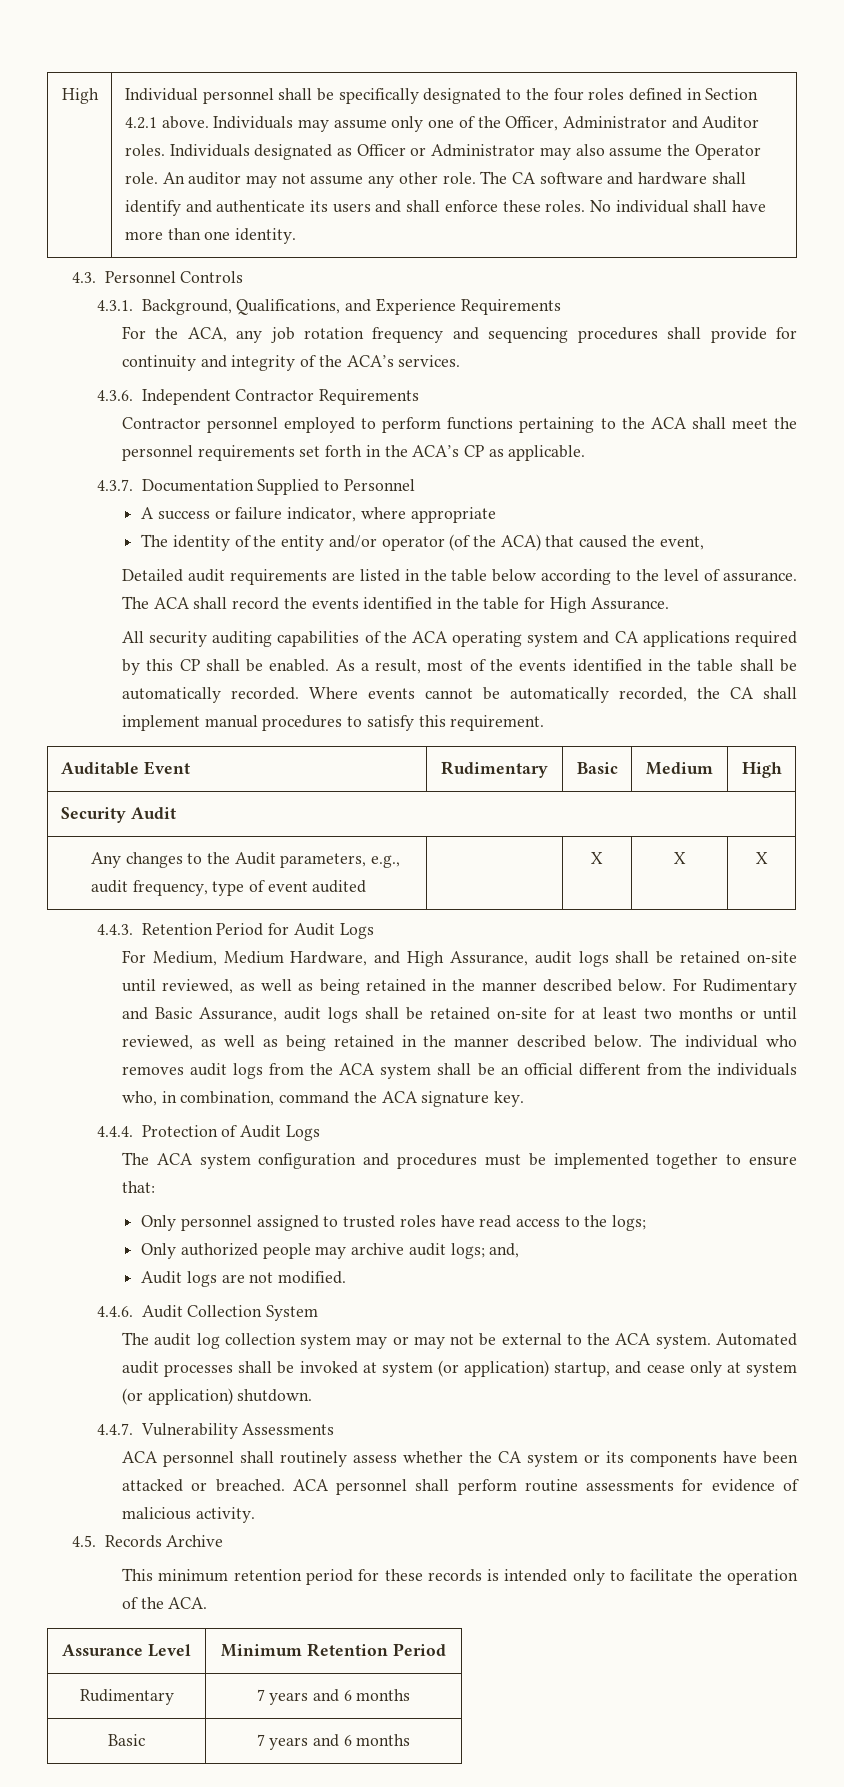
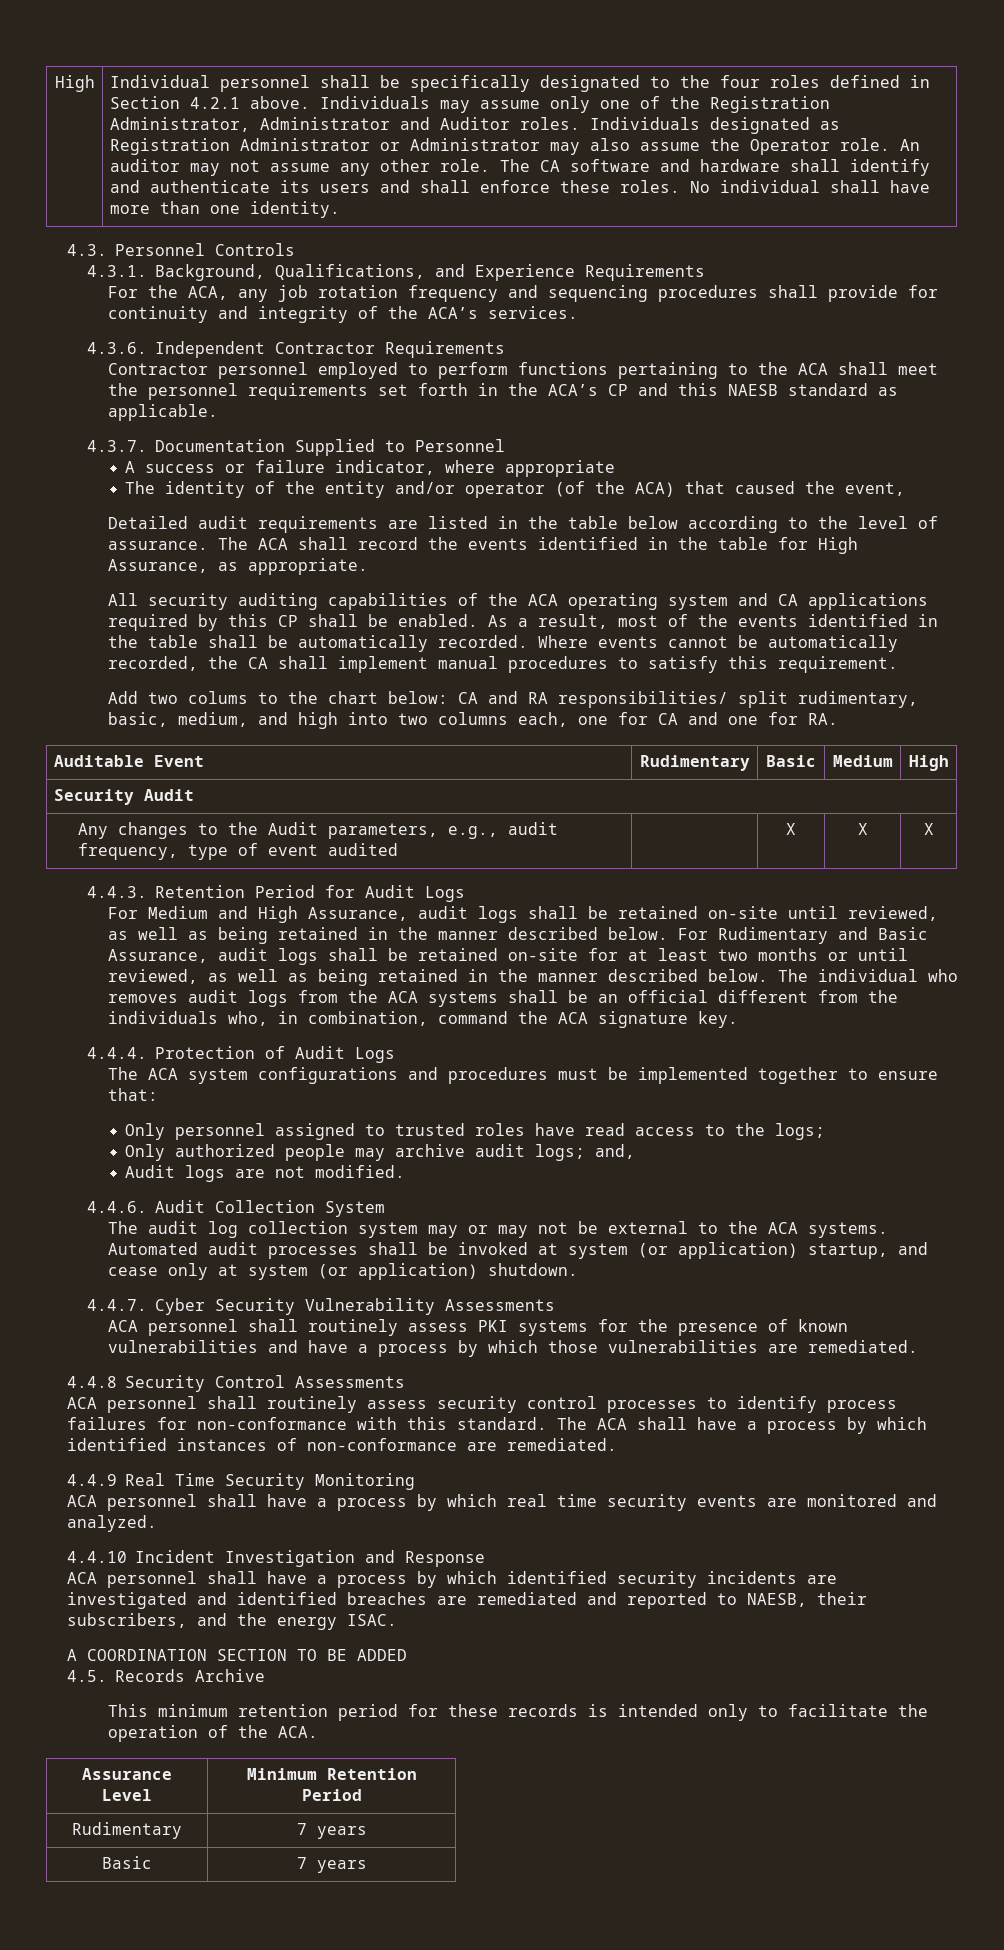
[505,116,559,131] Officer, -> [709,96,830,113] [109,117,250,132] Registration Administrator,
[356,144,406,156] Officer -> [109,138,370,155] Registration Administrator
(485, 451) none -> [637,383,868,396] and this NAESB standard
[590,597,669,610] Assurance. -> [107,558,368,575] Assurance, as appropriate.
(545, 723) none -> [107,691,918,708] [107,712,838,729] // Add two colums to the chart below: CA and RA responsibilities/ split rudimentary, basic, medium, and high into two columns each, one for CA and one for RA.
[152,951,368,966] Medium, Medium Hardware, -> [147,906,208,919] Medium
[380,1064,432,1079] system -> [427,991,498,1007] systems
[258,1153,357,1169] configuration -> [257,1067,398,1084] configurations
[655,1334,711,1349] system. -> [807,1222,888,1238] systems.
(133, 1429) none -> [155,1298,296,1315] Cyber Security
[402,1451,799,1467] [121,1479,800,1495] [121,1507,255,1523] whether the CA system or its components have been attacked or breached. ACA personnel shall perform routine assessments for evidence of malicious activity. -> [477,1319,848,1336] [107,1340,918,1357] [66,1375,405,1392] [66,1396,897,1413] [66,1417,927,1434] [66,1438,617,1451] [66,1473,415,1490] [66,1494,937,1511] [66,1515,157,1532] [66,1550,485,1567] [66,1571,837,1588] [66,1592,867,1609] [66,1613,397,1630] [66,1649,407,1661] PKI systems for the presence of known vulnerabilities and have a process by which those vulnerabilities are remediated. // 4.4.8 Security Control Assessments // ACA personnel shall routinely assess security control processes to identify process failures for non-conformance with this standard. The ACA shall have a process by which identified instances of non-conformance are remediated. // 4.4.9 Real Time Security Monitoring // ACA personnel shall have a process by which real time security events are monitored and analyzed. // 4.4.10 Incident Investigation and Response // ACA personnel shall have a process by which identified security incidents are investigated and identified breaches are remediated and reported to NAESB, their subscribers, and the energy ISAC. // A COORDINATION SECTION TO BE ADDED
[313,1689,411,1702] and 6 months -> (367, 1832) none
[313,1734,411,1747] and 6 months -> (367, 1866) none

